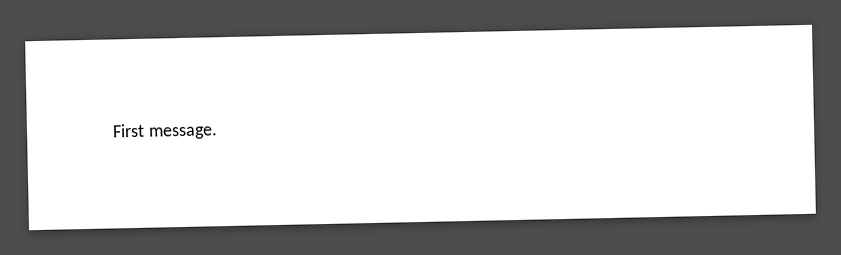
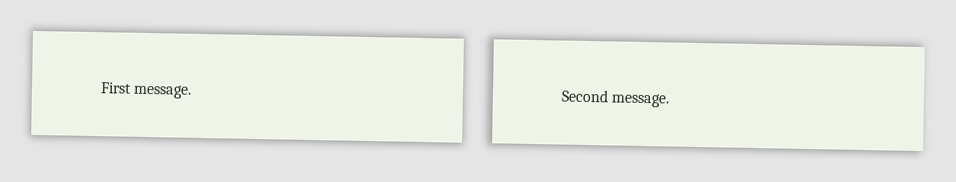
(218, 133) none -> [561,89,670,108] // Second message.

